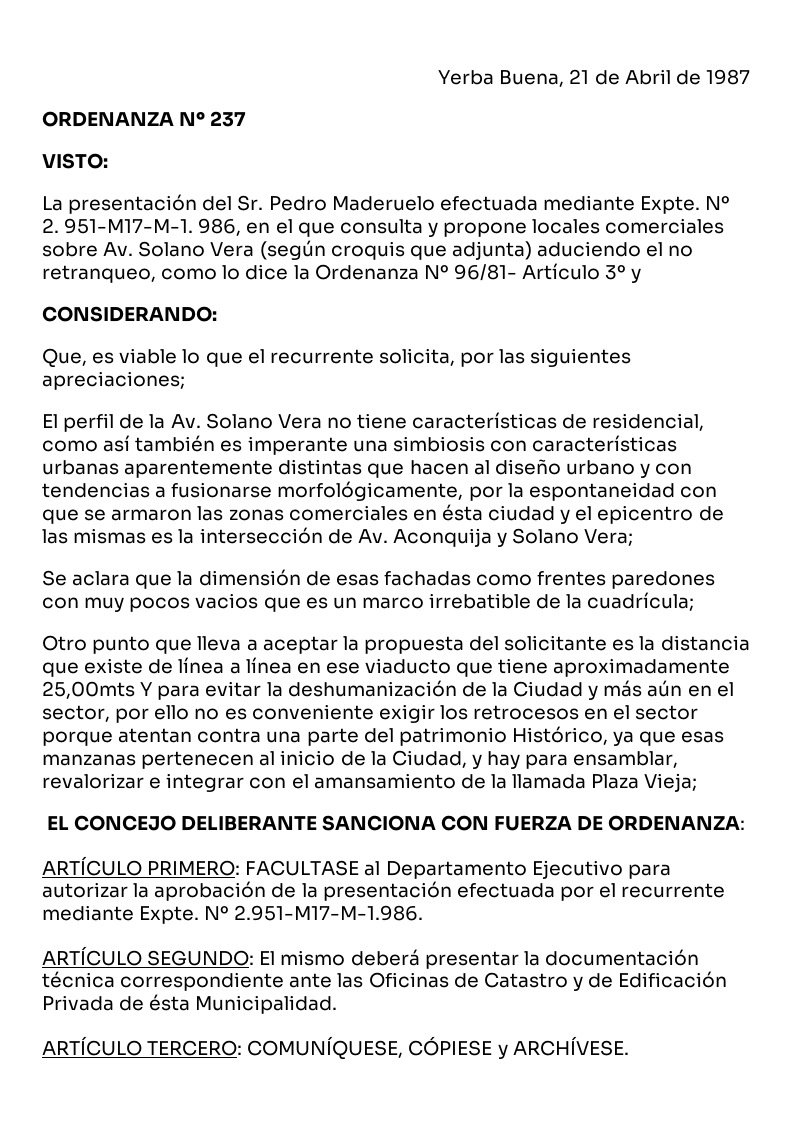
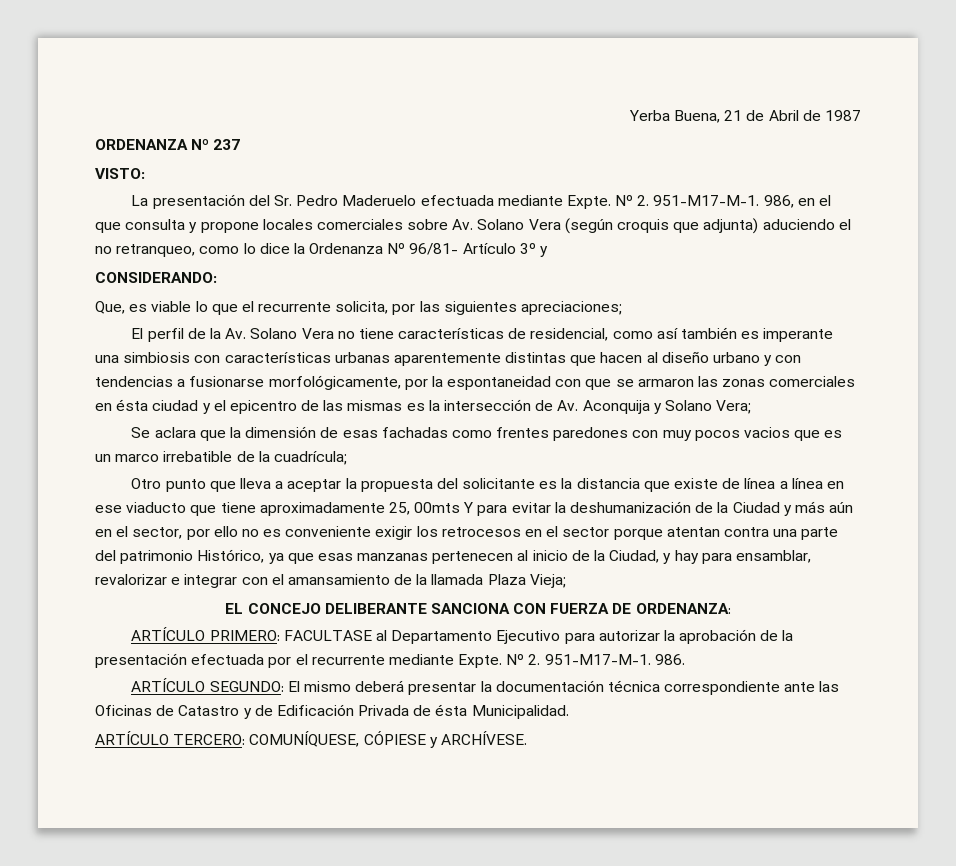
[42,681,135,699] 25,00mts -> [388,502,461,515] 25, 00mts
[234,905,424,921] 2.951-M17-M-1.986. -> [528,654,685,665] 2. 951-M17-M-1. 986.

